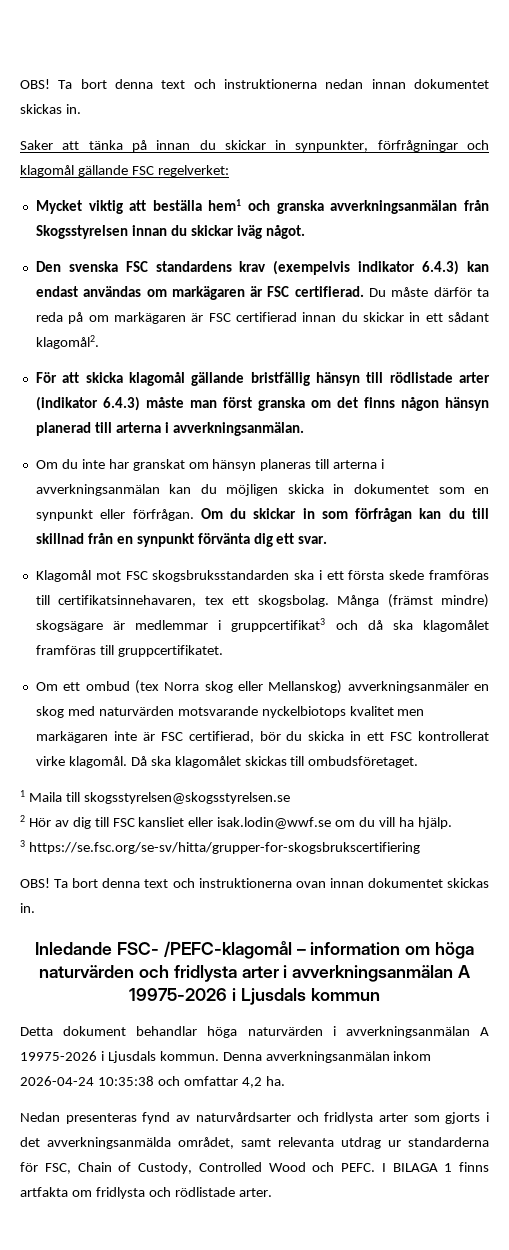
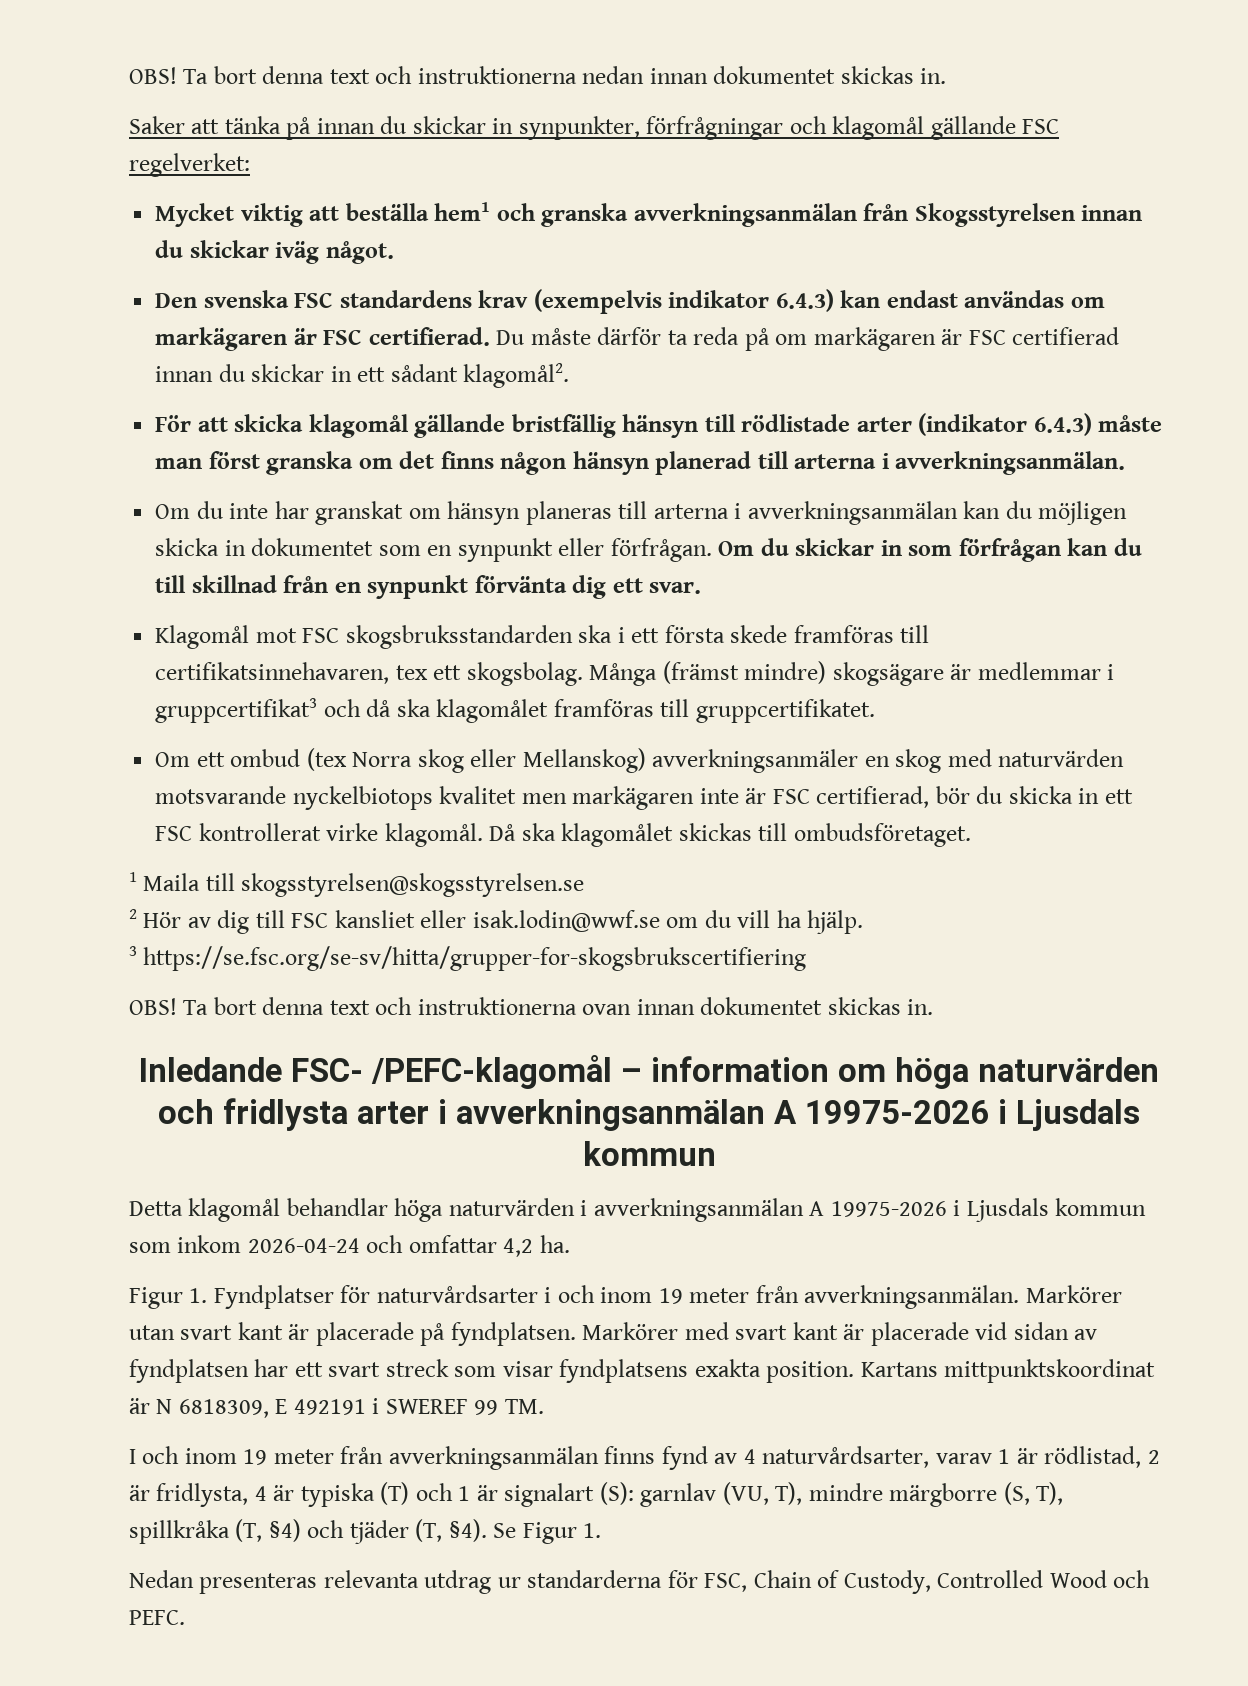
[63,1026,127,1036] dokument -> [188,1198,281,1222] klagomål
[159,1051,390,1063] kommun. Denna avverkningsanmälan -> [1055,1198,1147,1216] [129,1242,171,1253] kommun som
[97,1076,154,1086] 10:35:38 -> (360, 1245) none
[20,1112,489,1124] [20,1137,271,1149] Nedan presenteras fynd av naturvårdsarter och fridlysta arter som gjorts i det avverkningsanmälda området, samt -> [129,1285,1122,1309] [129,1322,1098,1346] [129,1359,1156,1383] [129,1398,544,1418] [129,1446,1160,1470] [129,1482,1064,1507] [129,1519,602,1544] [129,1570,318,1594] Figur 1. Fyndplatser för naturvårdsarter i och inom 19 meter från avverkningsanmälan. Markörer utan svart kant är placerade på fyndplatsen. Markörer med svart kant är placerade vid sidan av fyndplatsen har ett svart streck som visar fyndplatsens exakta position. Kartans mittpunktskoordinat är N 6818309, E 492191 i SWEREF 99 TM. // I och inom 19 meter från avverkningsanmälan finns fynd av 4 naturvårdsarter, varav 1 är rödlistad, 2 är fridlysta, 4 är typiska (T) och 1 är signalart (S): garnlav (VU, T), mindre märgborre (S, T), spillkråka (T, §4) och tjäder (T, §4). Se Figur 1. // Nedan presenteras
[381,1162,489,1172] [20,1187,272,1199] I BILAGA 1 finns artfakta om fridlysta och rödlistade arter. -> (185, 1617) none

